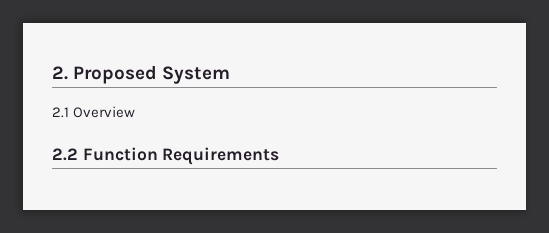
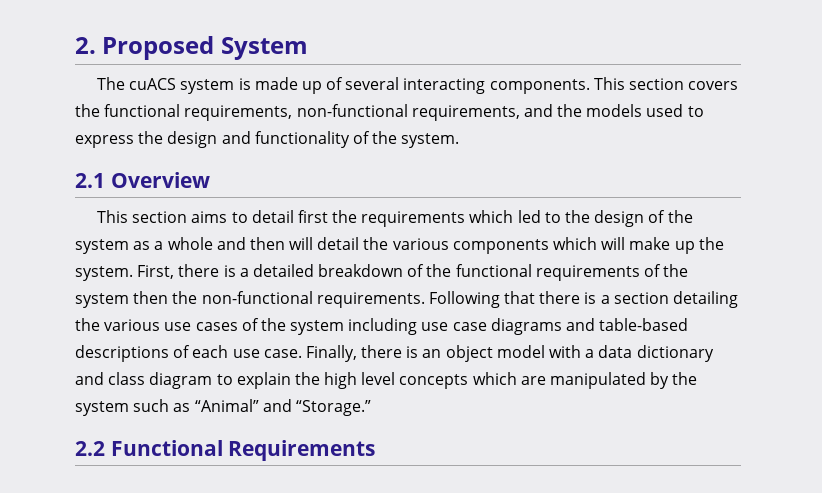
[52,106,136,118] 2.1 Overview -> [97,77,739,94] [75,104,704,121] [75,131,460,148] [75,172,210,188] [97,210,693,227] [75,237,724,254] [75,264,689,281] [75,291,739,308] [75,318,689,335] [75,345,714,362] [75,372,698,389] [75,399,371,416] The cuACS system is made up of several interacting components. This section covers the functional requirements, non-functional requirements, and the models used to express the design and functionality of the system. // 2.1 Overview // This section aims to detail first the requirements which led to the design of the system as a whole and then will detail the various components which will make up the system. First, there is a detailed breakdown of the functional requirements of the system then the non-functional requirements. Following that there is a section detailing the various use cases of the system including use case diagrams and table-based descriptions of each use case. Finally, there is an object model with a data dictionary and class diagram to explain the high level concepts which are manipulated by the system such as “Animal” and “Storage.”
[82,147,158,161] Function -> [110,440,223,456] Functional

